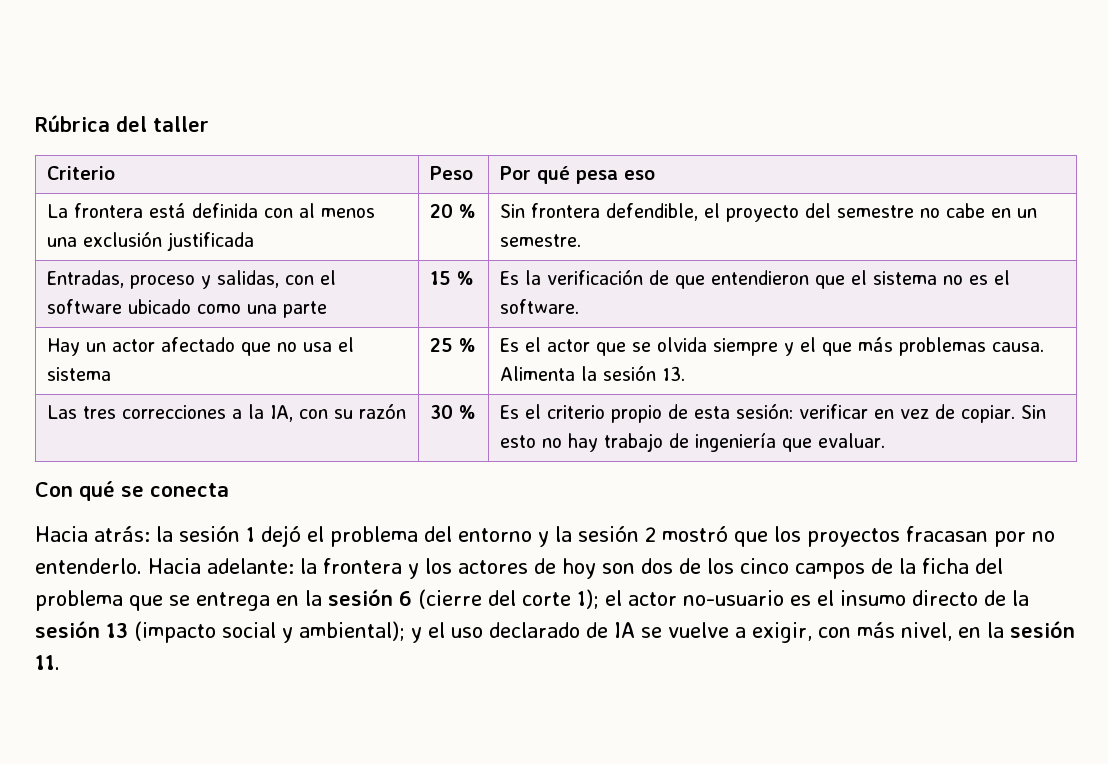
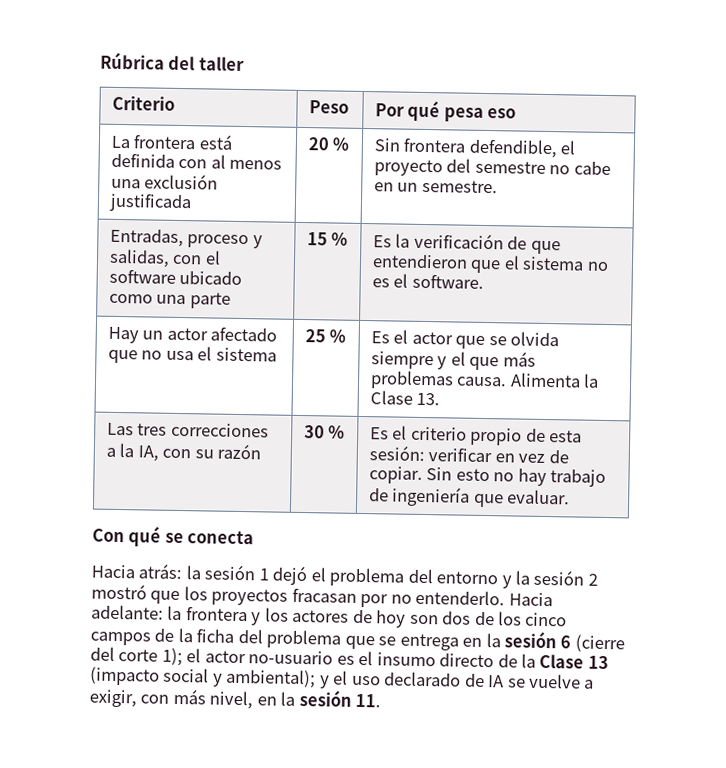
[603,366,657,381] sesión -> [369,390,413,405] Clase
[35,621,100,638] sesión -> [539,653,585,669] Clase

